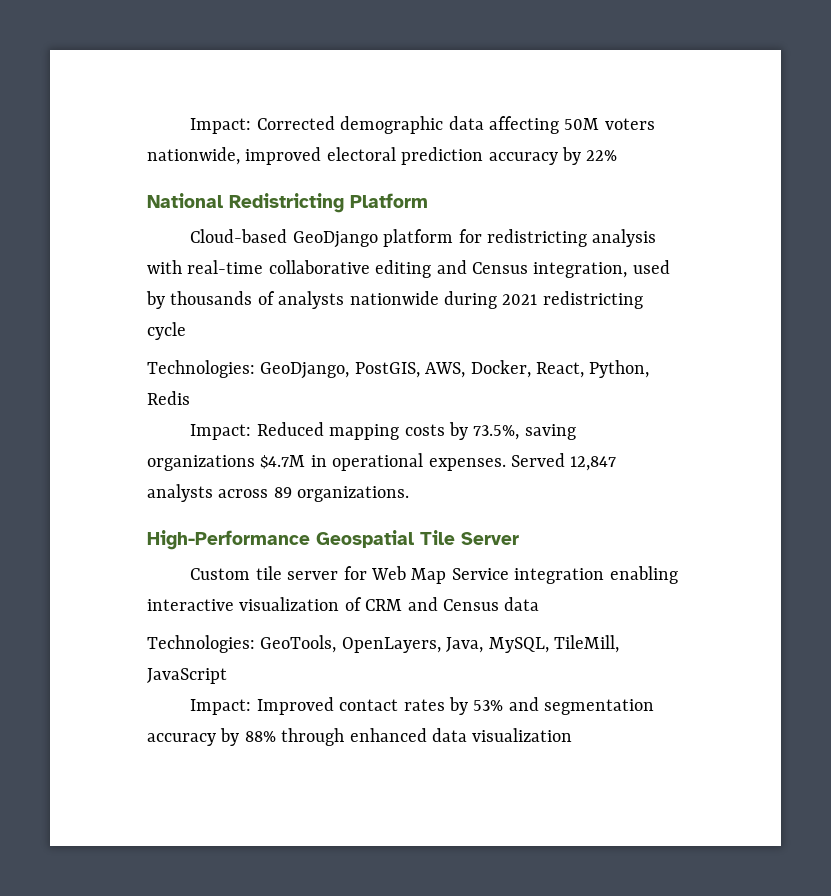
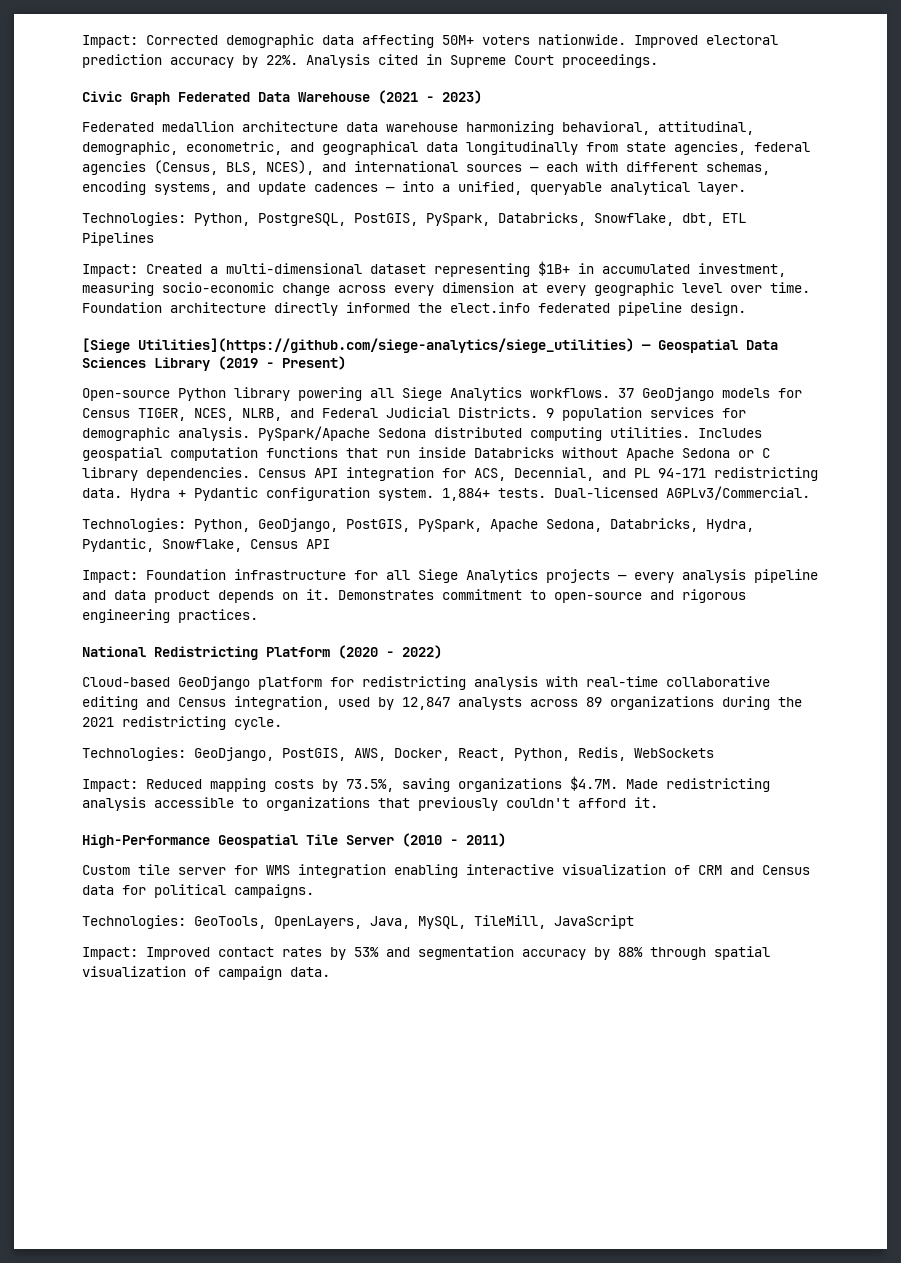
[564,118,655,130] [147,147,618,165] 50M voters nationwide, improved electoral prediction accuracy by 22% -> [442,34,778,48] [82,54,658,68] [82,90,482,105] [82,121,754,135] [82,141,810,155] [82,160,770,175] [82,181,746,195] [82,212,746,226] [82,232,154,246] [82,261,786,277] [82,282,810,296] [82,302,746,316] [82,338,778,353] [82,356,346,371] [82,387,802,401] [82,407,746,421] [82,426,762,441] [82,447,770,461] [82,467,818,481] [82,486,810,501] [82,518,754,532] [82,538,330,552] [82,569,818,583] [82,589,746,603] [82,609,258,623] 50M+ voters nationwide. Improved electoral prediction accuracy by 22%. Analysis cited in Supreme Court proceedings. // Civic Graph Federated Data Warehouse (2021 - 2023) // Federated medallion architecture data warehouse harmonizing behavioral, attitudinal, demographic, econometric, and geographical data longitudinally from state agencies, federal agencies (Census, BLS, NCES), and international sources — each with different schemas, encoding systems, and update cadences — into a unified, queryable analytical layer. // Technologies: Python, PostgreSQL, PostGIS, PySpark, Databricks, Snowflake, dbt, ETL Pipelines // Impact: Created a multi-dimensional dataset representing $1B+ in accumulated investment, measuring socio-economic change across every dimension at every geographic level over time. Foundation architecture directly informed the elect.info federated pipeline design. // [Siege Utilities](https://github.com/siege-analytics/siege_utilities) — Geospatial Data Sciences Library (2019 - Present) // Open-source Python library powering all Siege Analytics workflows. 37 GeoDjango models for Census TIGER, NCES, NLRB, and Federal Judicial Districts. 9 population services for demographic analysis. PySpark/Apache Sedona distributed computing utilities. Includes geospatial computation functions that run inside Databricks without Apache Sedona or C library dependencies. Census API integration for ACS, Decennial, and PL 94-171 redistricting data. Hydra + Pydantic configuration system. 1,884+ tests. Dual-licensed AGPLv3/Commercial. // Technologies: Python, GeoDjango, PostGIS, PySpark, Apache Sedona, Databricks, Hydra, Pydantic, Snowflake, Census API // Impact: Foundation infrastructure for all Siege Analytics projects — every analysis pipeline and data product depends on it. Demonstrates commitment to open-source and rigorous engineering practices.
(428, 200) none -> [338,645,442,659] (2020 - 2022)
[170,291,497,309] thousands of analysts nationwide during -> [402,696,802,710] 12,847 analysts across 89 organizations during the
[147,322,186,340] cycle -> [234,717,282,730] cycle.
[147,391,190,405] Redis -> [578,747,714,761] Redis, WebSockets
[260,453,617,471] [147,484,410,502] $4.7M in operational expenses. Served 12,847 analysts across 89 organizations. -> [570,776,770,792] [82,797,658,811] $4.7M. Made redistricting analysis accessible to organizations that previously couldn't afford it.
(519, 538) none -> [402,833,506,847] (2010 - 2011)
[371,566,509,584] Web Map Service -> [266,865,290,875] WMS
(540, 604) none -> [122,884,314,898] for political campaigns.
[349,728,573,742] enhanced data visualization -> [714,946,770,960] [82,966,330,980] spatial visualization of campaign data.

